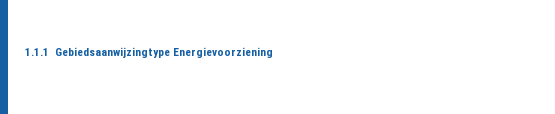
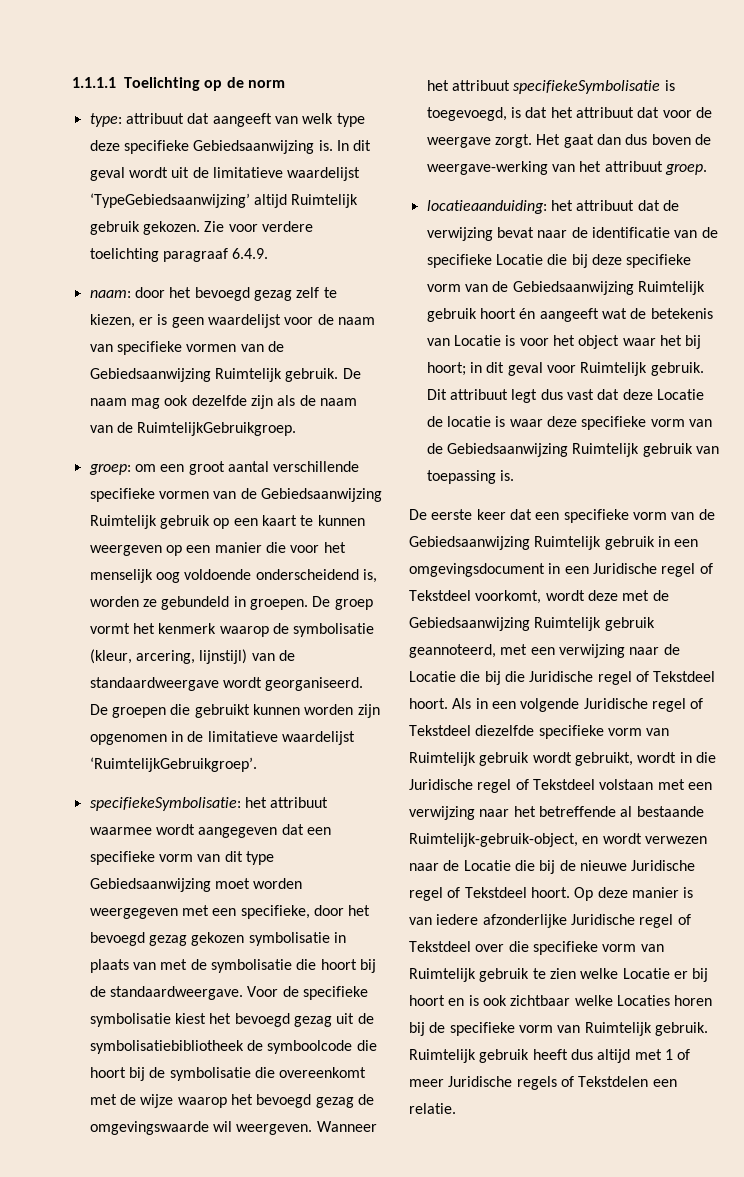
[25,47,273,58] 1.1.1 Gebiedsaanwijzingtype Energievoorziening -> [72,77,285,91] [89,113,365,127] [89,140,372,154] [89,167,361,181] [89,193,359,208] [89,221,313,235] [89,248,269,262] [89,287,337,301] [89,314,375,328] [89,341,284,355] [89,368,361,382] [89,395,357,409] [89,422,297,436] [88,461,360,475] [89,488,382,502] [89,515,365,529] [89,542,346,556] [89,569,377,583] [89,596,373,610] [89,623,375,637] [89,649,295,664] [89,677,364,691] [89,704,380,718] [89,731,355,745] [89,757,257,772] [89,797,329,811] [89,824,331,838] [89,851,274,865] [89,878,303,892] [89,905,371,919] [89,932,346,946] [89,959,376,973] [89,986,368,1000] [89,1013,374,1027] [89,1040,377,1054] [89,1067,367,1081] [89,1094,374,1108] [89,1121,377,1135] [426,80,675,94] [426,107,712,121] [426,134,711,148] [426,161,707,175] [426,200,679,214] [426,227,718,241] [426,254,692,268] [426,281,705,295] [426,308,713,322] [426,335,702,349] [426,362,704,376] [426,389,704,403] [426,416,712,430] [426,443,719,457] [426,470,514,484] [409,509,715,523] [409,536,699,550] [409,563,713,577] [409,590,669,604] [409,617,655,631] [409,644,680,658] [409,671,716,685] [409,698,704,712] [409,725,670,739] [409,752,716,766] [409,779,712,793] [409,806,704,820] [409,833,707,847] [409,860,696,874] [409,887,694,901] [409,914,691,928] [409,941,664,955] [409,968,709,982] [409,995,713,1006] [409,1022,708,1036] [409,1049,691,1063] [409,1076,677,1090] [409,1103,456,1114] 1.1.1.1 Toelichting op de norm // type: attribuut dat aangeeft van welk type deze specifieke Gebiedsaanwijzing is. In dit geval wordt uit de limitatieve waardelijst ‘TypeGebiedsaanwijzing’ altijd Ruimtelijk gebruik gekozen. Zie voor verdere toelichting paragraaf 6.4.9. // naam: door het bevoegd gezag zelf te kiezen, er is geen waardelijst voor de naam van specifieke vormen van de Gebiedsaanwijzing Ruimtelijk gebruik. De naam mag ook dezelfde zijn als de naam van de RuimtelijkGebruikgroep. // groep: om een groot aantal verschillende specifieke vormen van de Gebiedsaanwijzing Ruimtelijk gebruik op een kaart te kunnen weergeven op een manier die voor het menselijk oog voldoende onderscheidend is, worden ze gebundeld in groepen. De groep vormt het kenmerk waarop de symbolisatie (kleur, arcering, lijnstijl) van de standaardweergave wordt georganiseerd. De groepen die gebruikt kunnen worden zijn opgenomen in de limitatieve waardelijst ‘RuimtelijkGebruikgroep’. // specifiekeSymbolisatie: het attribuut waarmee wordt aangegeven dat een specifieke vorm van dit type Gebiedsaanwijzing moet worden weergegeven met een specifieke, door het bevoegd gezag gekozen symbolisatie in plaats van met de symbolisatie die hoort bij de standaardweergave. Voor de specifieke symbolisatie kiest het bevoegd gezag uit de symbolisatiebibliotheek de symboolcode die hoort bij de symbolisatie die overeenkomt met de wijze waarop het bevoegd gezag de omgevingswaarde wil weergeven. Wanneer het attribuut specifiekeSymbolisatie is toegevoegd, is dat het attribuut dat voor de weergave zorgt. Het gaat dan dus boven de weergave-werking van het attribuut groep. // locatieaanduiding: het attribuut dat de verwijzing bevat naar de identificatie van de specifieke Locatie die bij deze specifieke vorm van de Gebiedsaanwijzing Ruimtelijk gebruik hoort én aangeeft wat de betekenis van Locatie is voor het object waar het bij hoort; in dit geval voor Ruimtelijk gebruik. Dit attribuut legt dus vast dat deze Locatie de locatie is waar deze specifieke vorm van de Gebiedsaanwijzing Ruimtelijk gebruik van toepassing is. // De eerste keer dat een specifieke vorm van de Gebiedsaanwijzing Ruimtelijk gebruik in een omgevingsdocument in een Juridische regel of Tekstdeel voorkomt, wordt deze met de Gebiedsaanwijzing Ruimtelijk gebruik geannoteerd, met een verwijzing naar de Locatie die bij die Juridische regel of Tekstdeel hoort. Als in een volgende Juridische regel of Tekstdeel diezelfde specifieke vorm van Ruimtelijk gebruik wordt gebruikt, wordt in die Juridische regel of Tekstdeel volstaan met een verwijzing naar het betreffende al bestaande Ruimtelijk-gebruik-object, en wordt verwezen naar de Locatie die bij de nieuwe Juridische regel of Tekstdeel hoort. Op deze manier is van iedere afzonderlijke Juridische regel of Tekstdeel over die specifieke vorm van Ruimtelijk gebruik te zien welke Locatie er bij hoort en is ook zichtbaar welke Locaties horen bij de specifieke vorm van Ruimtelijk gebruik. Ruimtelijk gebruik heeft dus altijd met 1 of meer Juridische regels of Tekstdelen een relatie.

